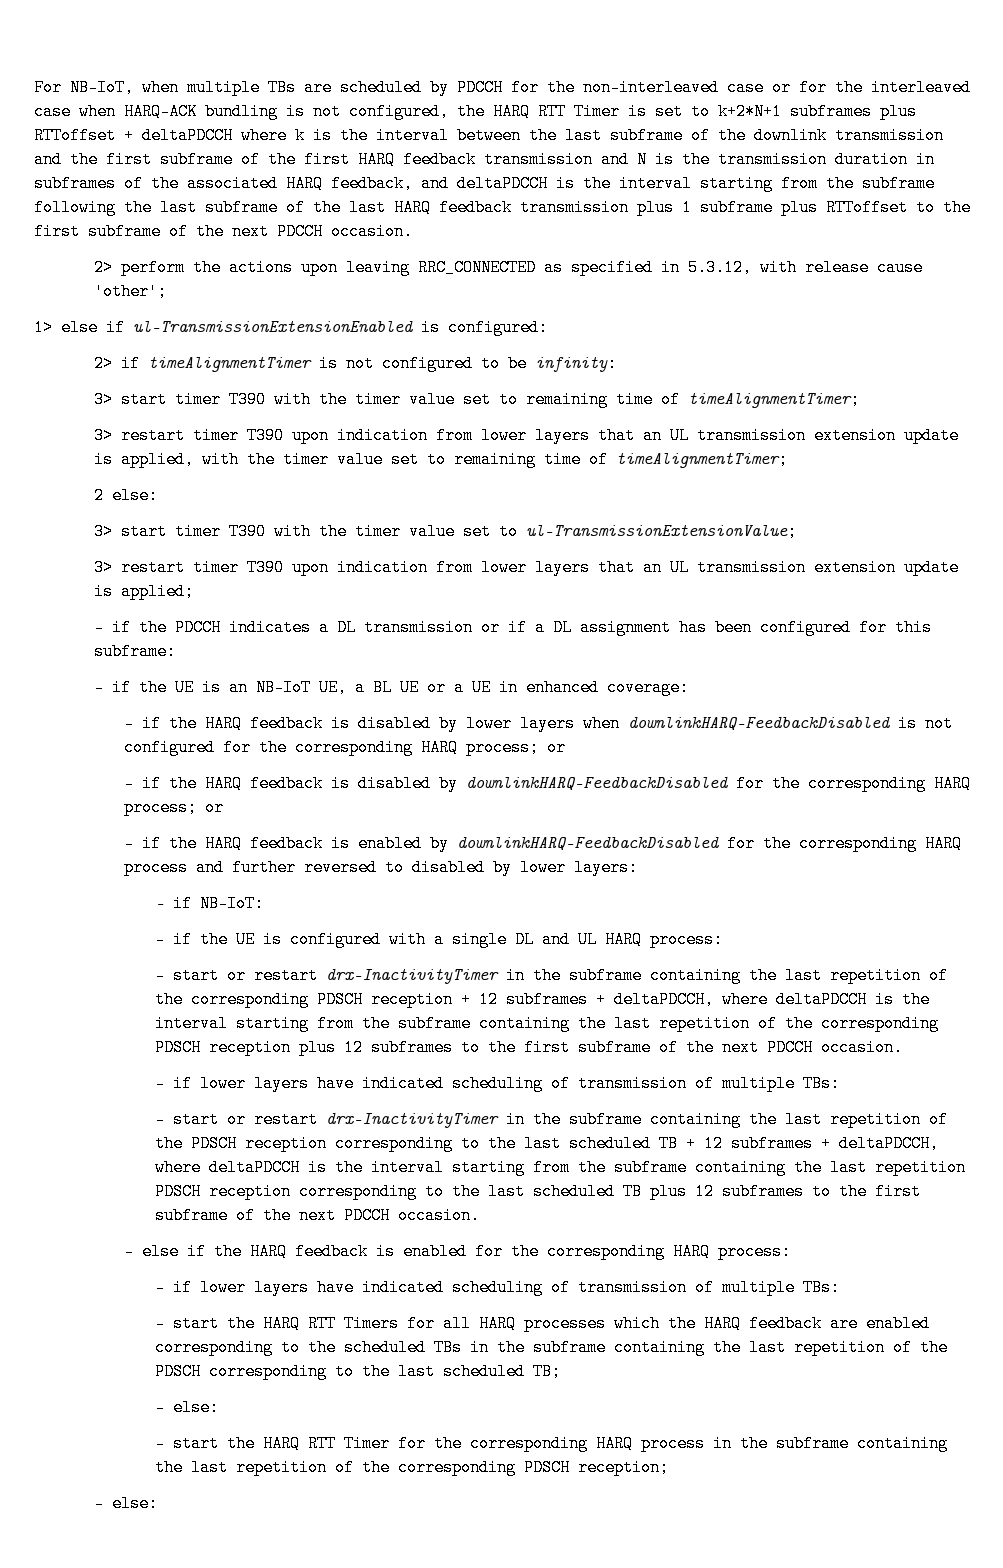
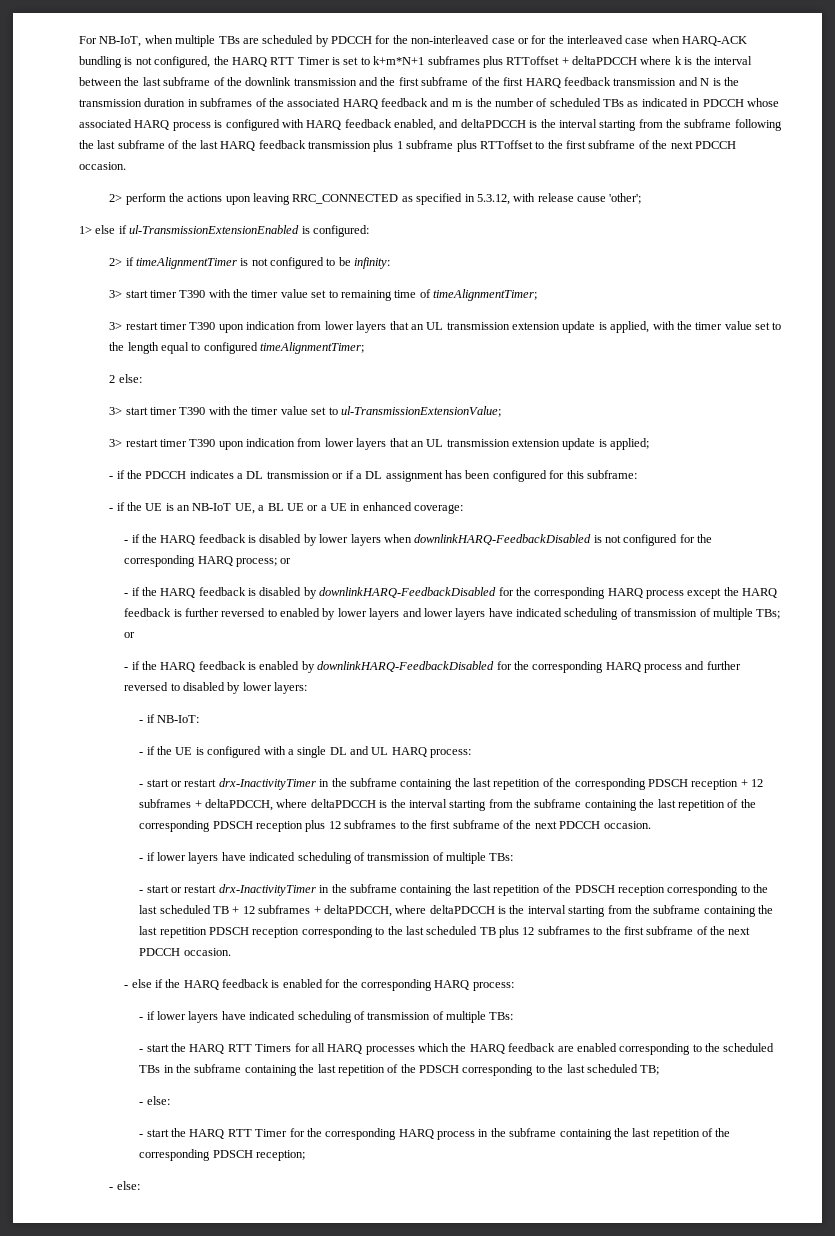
[718,103,782,120] k+2*N+1 -> [373,56,425,65] k+m*N+1
[331,175,413,192] feedback, -> [381,98,779,107] [79,119,436,131] feedback and m is the number of scheduled TBs as indicated in PDCCH whose associated HARQ process is configured with HARQ feedback enabled,
[454,451,609,468] remaining time of -> [109,342,258,354] the length equal to configured
[124,799,198,816] process; -> [646,587,778,599] [124,608,781,620] process except the HARQ feedback is further reversed to enabled by lower layers and lower layers have indicated scheduling of transmission of multiple TBs;

